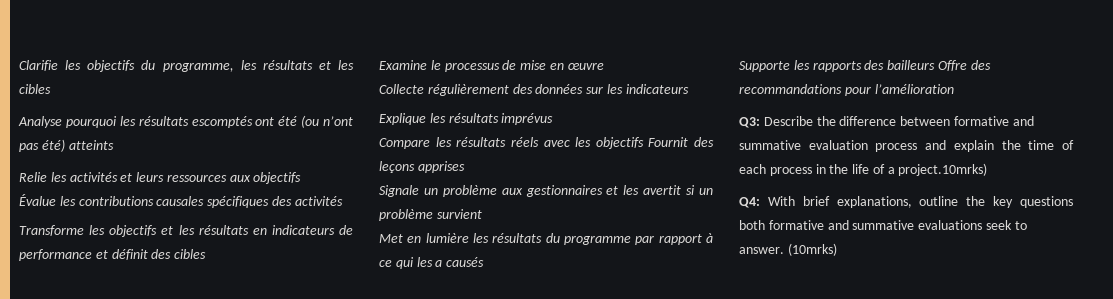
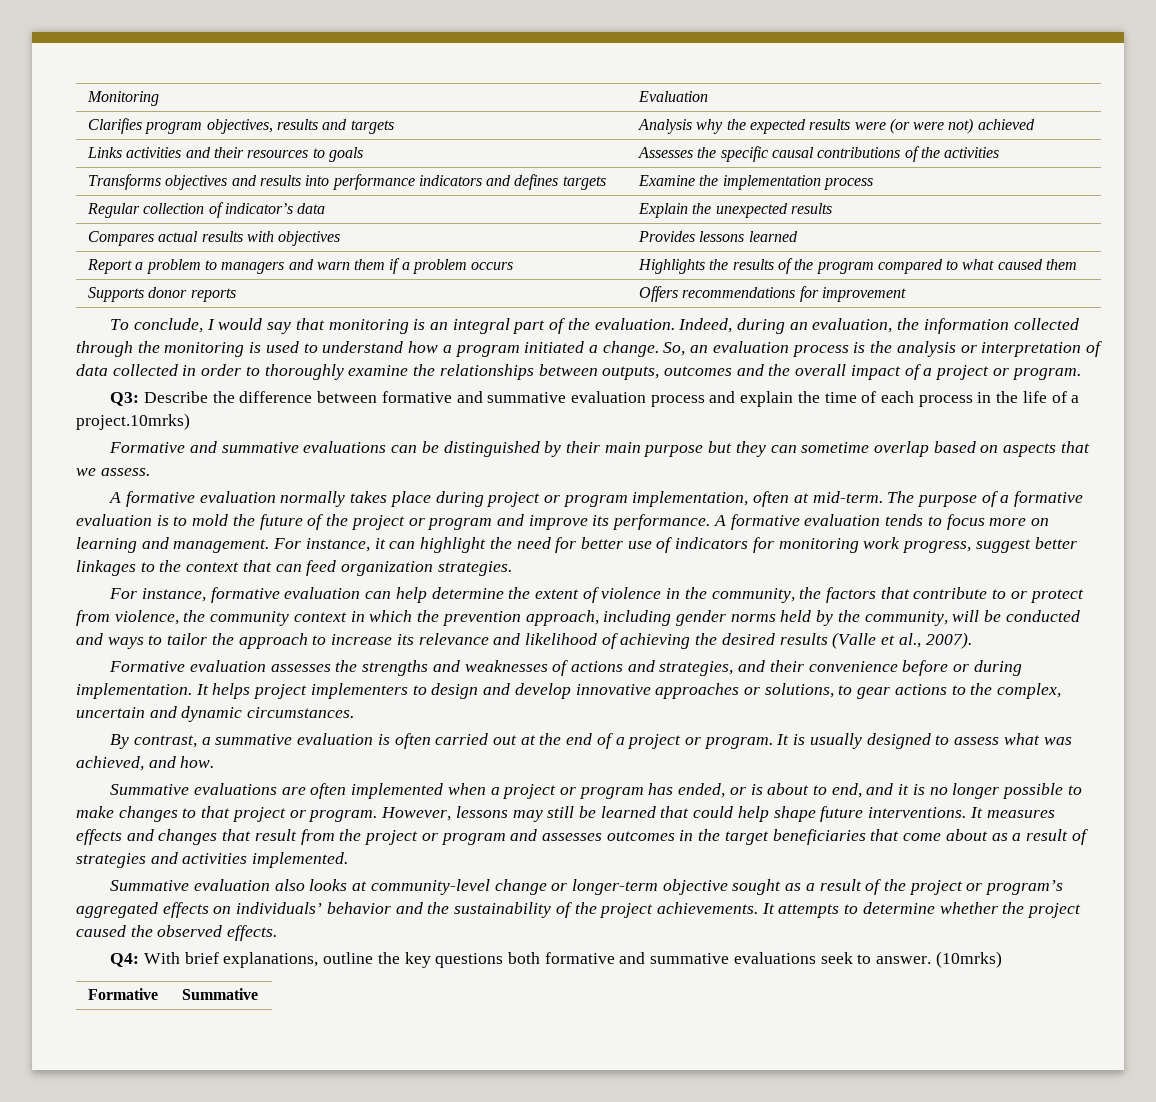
[19,60,354,72] [19,84,51,94] [18,115,353,128] [19,139,114,152] [19,172,302,184] [19,194,343,208] [19,225,353,237] [19,249,207,261] [379,60,604,72] [379,84,689,96] [379,113,554,125] [379,137,714,149] [379,161,465,173] [379,185,714,197] [379,209,482,221] [379,233,713,245] [379,257,485,269] [739,60,991,72] [739,84,954,96] Clarifie les objectifs du programme, les résultats et les cibles // Analyse pourquoi les résultats escomptés ont été (ou n’ont pas été) atteints // Relie les activités et leurs ressources aux objectifs // Évalue les contributions causales spécifiques des activités // Transforme les objectifs et les résultats en indicateurs de performance et définit des cibles // Examine le processus de mise en œuvre // Collecte régulièrement des données sur les indicateurs // Explique les résultats imprévus // Compare les résultats réels avec les objectifs Fournit des leçons apprises // Signale un problème aux gestionnaires et les avertit si un problème survient // Met en lumière les résultats du programme par rapport à ce qui les a causés // Supporte les rapports des bailleurs Offre des recommandations pour l’amélioration -> [86,91,159,106] [637,91,708,102] [87,118,394,134] [637,118,1035,134] [86,147,363,162] [637,146,1000,162] [87,174,606,190] [637,175,873,190] [86,202,326,218] [637,203,832,218] [87,231,341,246] [637,231,798,242] [86,258,514,274] [637,258,1078,274] [87,287,236,302] [638,286,906,302] [110,318,1079,334] [76,341,1102,357] [76,364,1081,380] Monitoring | Evaluation // Clarifies program objectives, results and targets | Analysis why the expected results were (or were not) achieved // Links activities and their resources to goals | Assesses the specific causal contributions of the activities // Transforms objectives and results into performance indicators and defines targets | Examine the implementation process // Regular collection of indicator’s data | Explain the unexpected results // Compares actual results with objectives | Provides lessons learned // Report a problem to managers and warn them if a problem occurs | Highlights the results of the program compared to what caused them // Supports donor reports | Offers recommendations for improvement // To conclude, I would say that monitoring is an integral part of the evaluation. Indeed, during an evaluation, the information collected through the monitoring is used to understand how a program initiated a change. So, an evaluation process is the analysis or interpretation of data collected in order to thoroughly examine the relationships between outputs, outcomes and the overall impact of a project or program.
(988, 169) none -> [109,441,1090,457] [76,468,150,476] [109,491,1084,507] [76,514,1049,530] [76,537,1077,553] [76,560,512,576] [109,587,1084,603] [76,610,1080,626] [76,632,972,649] [109,660,1022,676] [76,683,1062,699] [76,706,355,722] [110,733,1072,749] [76,756,215,771] [110,783,1082,799] [76,806,1055,822] [76,829,1088,845] [76,852,349,868] [110,879,1064,895] [76,902,1082,918] [76,925,278,941] // Formative and summative evaluations can be distinguished by their main purpose but they can sometime overlap based on aspects that we assess. // A formative evaluation normally takes place during project or program implementation, often at mid-term. The purpose of a formative evaluation is to mold the future of the project or program and improve its performance. A formative evaluation tends to focus more on learning and management. For instance, it can highlight the need for better use of indicators for monitoring work progress, suggest better linkages to the context that can feed organization strategies. // For instance, formative evaluation can help determine the extent of violence in the community, the factors that contribute to or protect from violence, the community context in which the prevention approach, including gender norms held by the community, will be conducted and ways to tailor the approach to increase its relevance and likelihood of achieving the desired results (Valle et al., 2007). // Formative evaluation assesses the strengths and weaknesses of actions and strategies, and their convenience before or during implementation. It helps project implementers to design and develop innovative approaches or solutions, to gear actions to the complex, uncertain and dynamic circumstances. // By contrast, a summative evaluation is often carried out at the end of a project or program. It is usually designed to assess what was achieved, and how. // Summative evaluations are often implemented when a project or program has ended, or is about to end, and it is no longer possible to make changes to that project or program. However, lessons may still be learned that could help shape future interventions. It measures effects and changes that result from the project or program and assesses outcomes in the target beneficiaries that come about as a result of strategies and activities implemented. // Summative evaluation also looks at community-level change or longer-term objective sought as a result of the project or program’s aggregated effects on individuals’ behavior and the sustainability of the project achievements. It attempts to determine whether the project caused the observed effects.
(837, 249) none -> [87,988,158,1000] [181,988,258,1000] // Formative | Summative

